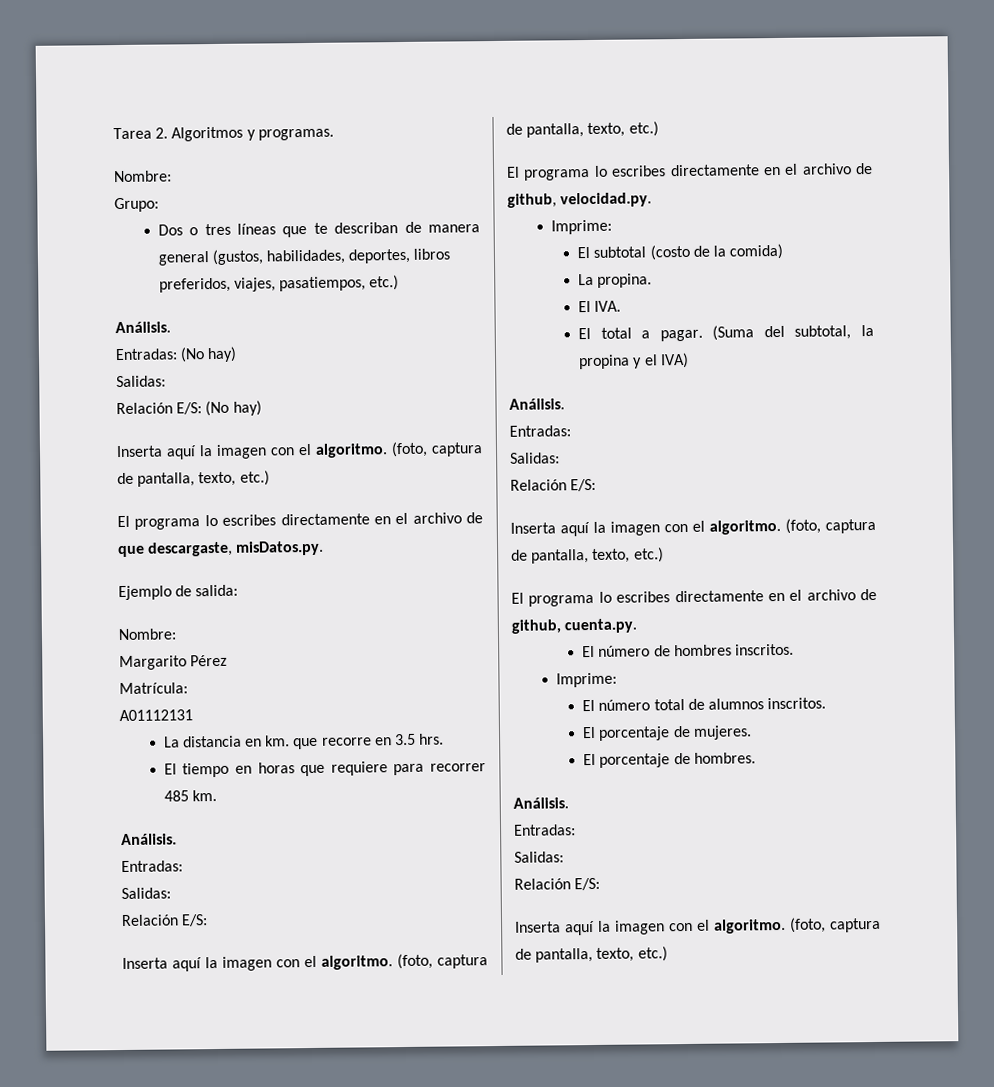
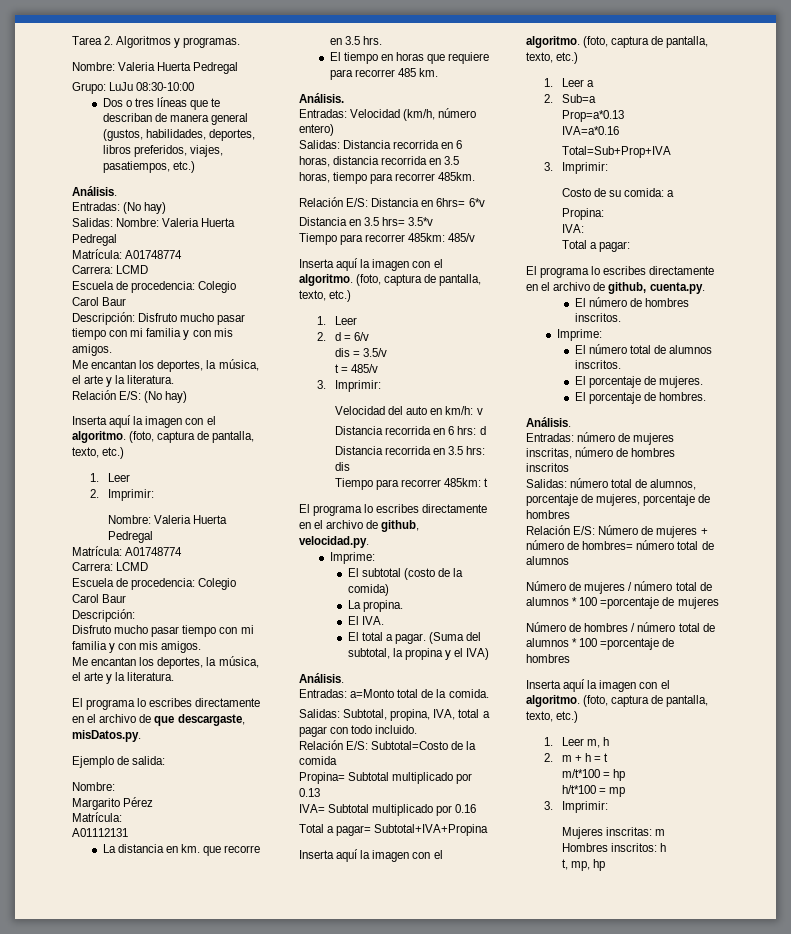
(172, 176) none -> [118,62,239,74] Valeria Huerta Pedregal
(159, 205) none -> [109,82,195,91] LuJu 08:30-10:00
(166, 381) none -> [116,218,236,227] [72,234,117,246] [72,249,183,259] [72,265,149,274] [72,281,237,293] [72,297,127,306] [72,312,246,325] [72,328,233,340] [72,344,112,356] [72,359,259,372] [72,375,175,387] Nombre: Valeria Huerta Pedregal // Matrícula: A01748774 // Carrera: LCMD // Escuela de procedencia: Colegio Carol Baur // Descripción: Disfruto mucho pasar tiempo con mi familia y con mis amigos. // Me encantan los deportes, la música, el arte y la literatura.
(270, 478) none -> [90,473,131,482] [90,489,155,501] [108,515,228,524] [108,531,154,543] [72,546,183,556] [72,562,149,571] [72,578,237,590] [72,594,127,603] [72,609,135,622] [72,625,254,637] [72,641,202,653] [72,656,259,669] [72,672,175,684] // 1. Leer // 2. Imprimir: // Nombre: Valeria Huerta Pedregal // Matrícula: A01748774 // Carrera: LCMD // Escuela de procedencia: Colegio Carol Baur // Descripción: // Disfruto mucho pasar tiempo con mi familia y con mis amigos. // Me encantan los deportes, la música, el arte y la literatura.
[121,887,171,900] [121,914,209,927] // Salidas: // Relación E/S: -> [350,108,477,121] [299,124,334,136] [299,140,463,149] [299,156,460,167] [299,172,476,184] [299,197,485,207] [299,217,434,226] [299,233,476,245] Velocidad (km/h, número entero) // Salidas: Distancia recorrida en 6 horas, distancia recorrida en 3.5 horas, tiempo para recorrer 485km. // Relación E/S: Distancia en 6hrs= 6*v // Distancia en 3.5 hrs= 3.5*v // Tiempo para recorrer 485km: 485/v
(659, 129) none -> [317,316,358,325] [317,332,370,341] [335,348,388,357] [335,364,379,373] [317,380,382,392] [335,406,483,415] [335,426,486,435] [335,446,486,455] [335,462,351,471] [335,478,489,490] // 1. Leer // 2. d = 6/v // dis = 3.5/v // t = 485/v // 3. Imprimir: // Velocidad del auto en km/h: v // Distancia recorrida en 6 hrs: d // Distancia recorrida en 3.5 hrs: dis // Tiempo para recorrer 485km: t
[510,452,560,464] [510,478,597,492] // Salidas: // Relación E/S: -> [350,689,489,698] [299,709,490,721] [299,725,418,737] [299,740,477,750] [299,756,337,765] [299,772,473,784] [299,788,320,797] [299,804,477,816] [299,824,489,836] a=Monto total de la comida. // Salidas: Subtotal, propina, IVA, total a pagar con todo incluido. // Relación E/S: Subtotal=Costo de la comida // Propina= Subtotal multiplicado por 0.13 // IVA= Subtotal multiplicado por 0.16 // Total a pagar= Subtotal+IVA+Propina
(664, 555) none -> [544,78,595,87] [544,94,597,103] [562,110,625,122] [562,126,620,135] [562,146,672,158] [544,162,609,174] [562,188,675,197] [562,208,605,220] [562,224,585,233] [562,240,631,252] // 1. Leer a // 2. Sub=a // Prop=a*0.13 // IVA=a*0.16 // Total=Sub+Prop+IVA // 3. Imprimir: // Costo de su comida: a // Propina: // IVA: // Total a pagar:
[514,851,564,863] [514,877,601,891] // Salidas: // Relación E/S: -> [577,432,675,445] [526,447,676,459] [526,463,569,472] [526,478,697,490] [526,494,711,506] [526,510,570,519] [526,525,708,538] [526,540,714,550] [526,556,569,565] [526,581,712,594] [526,597,719,609] [526,622,715,632] [526,638,675,650] [526,654,570,663] número de mujeres inscritas, número de hombres inscritos // Salidas: número total de alumnos, porcentaje de mujeres, porcentaje de hombres // Relación E/S: Número de mujeres + número de hombres= número total de alumnos // Número de mujeres / número total de alumnos * 100 =porcentaje de mujeres // Número de hombres / número total de alumnos * 100 =porcentaje de hombres
(668, 954) none -> [544,737,610,748] [544,753,609,762] [562,769,626,781] [562,785,626,797] [544,801,609,813] [562,827,666,839] [562,843,667,852] [562,859,606,871] // 1. Leer m, h // 2. m + h = t // m/t*100 = hp // h/t*100 = mp // 3. Imprimir: // Mujeres inscritas: m // Hombres inscritos: h // t, mp, hp

